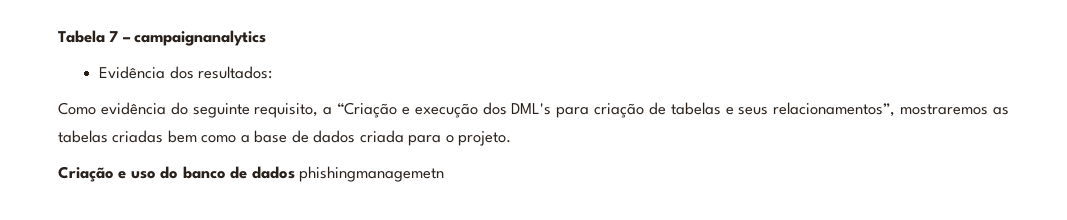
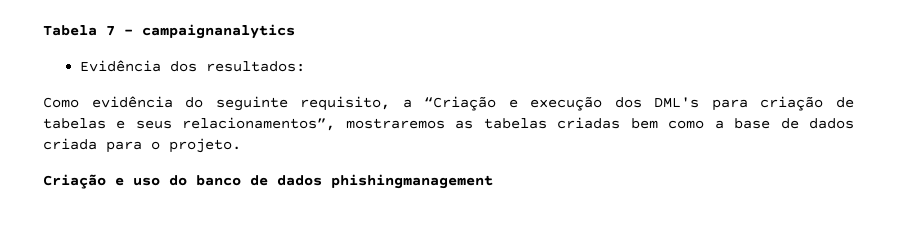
[299,166,445,182] phishingmanagemetn -> [331,174,493,189] phishingmanagement

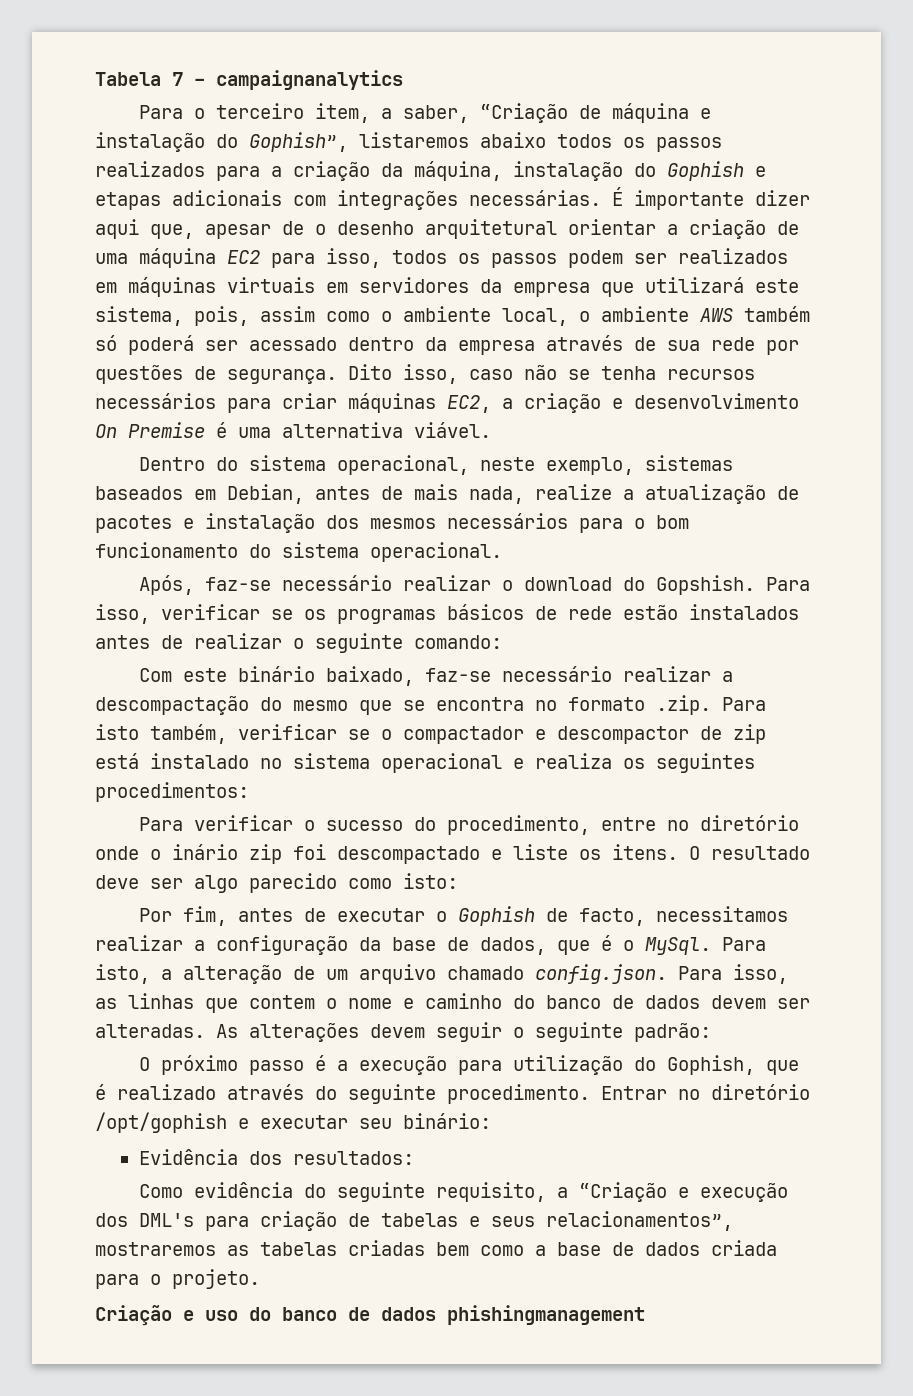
(295, 31) none -> [139,103,712,123] [95,132,722,152] [95,161,766,181] [95,187,810,210] [95,219,799,239] [95,248,788,268] [95,277,799,297] [95,306,810,326] [95,335,799,355] [95,364,755,384] [95,393,799,413] [95,422,491,438] [139,455,734,475] [95,484,799,504] [95,513,689,533] [95,542,502,562] [139,575,811,595] [95,604,799,624] [95,633,502,653] [139,666,734,686] [95,695,766,715] [95,724,766,744] [95,753,755,773] [95,782,249,802] [139,815,800,835] [95,844,810,864] [95,873,458,893] [139,906,789,926] [95,935,766,955] [95,964,788,984] [95,993,810,1013] [95,1022,711,1042] [139,1055,800,1075] [95,1084,810,1104] [95,1112,491,1133] // Para o terceiro item, a saber, “Criação de máquina e instalação do Gophish”, listaremos abaixo todos os passos realizados para a criação da máquina, instalação do Gophish e etapas adicionais com integrações necessárias. É importante dizer aqui que, apesar de o desenho arquitetural orientar a criação de uma máquina EC2 para isso, todos os passos podem ser realizados em máquinas virtuais em servidores da empresa que utilizará este sistema, pois, assim como o ambiente local, o ambiente AWS também só poderá ser acessado dentro da empresa através de sua rede por questões de segurança. Dito isso, caso não se tenha recursos necessários para criar máquinas EC2, a criação e desenvolvimento On Premise é uma alternativa viável. // Dentro do sistema operacional, neste exemplo, sistemas baseados em Debian, antes de mais nada, realize a atualização de pacotes e instalação dos mesmos necessários para o bom funcionamento do sistema operacional. // Após, faz-se necessário realizar o download do Gopshish. Para isso, verificar se os programas básicos de rede estão instalados antes de realizar o seguinte comando: // Com este binário baixado, faz-se necessário realizar a descompactação do mesmo que se encontra no formato .zip. Para isto também, verificar se o compactador e descompactor de zip está instalado no sistema operacional e realiza os seguintes procedimentos: // Para verificar o sucesso do procedimento, entre no diretório onde o inário zip foi descompactado e liste os itens. O resultado deve ser algo parecido como isto: // Por fim, antes de executar o Gophish de facto, necessitamos realizar a configuração da base de dados, que é o MySql. Para isto, a alteração de um arquivo chamado config.json. Para isso, as linhas que contem o nome e caminho do banco de dados devem ser alteradas. As alterações devem seguir o seguinte padrão: // O próximo passo é a execução para utilização do Gophish, que é realizado através do seguinte procedimento. Entrar no diretório /opt/gophish e executar seu binário:

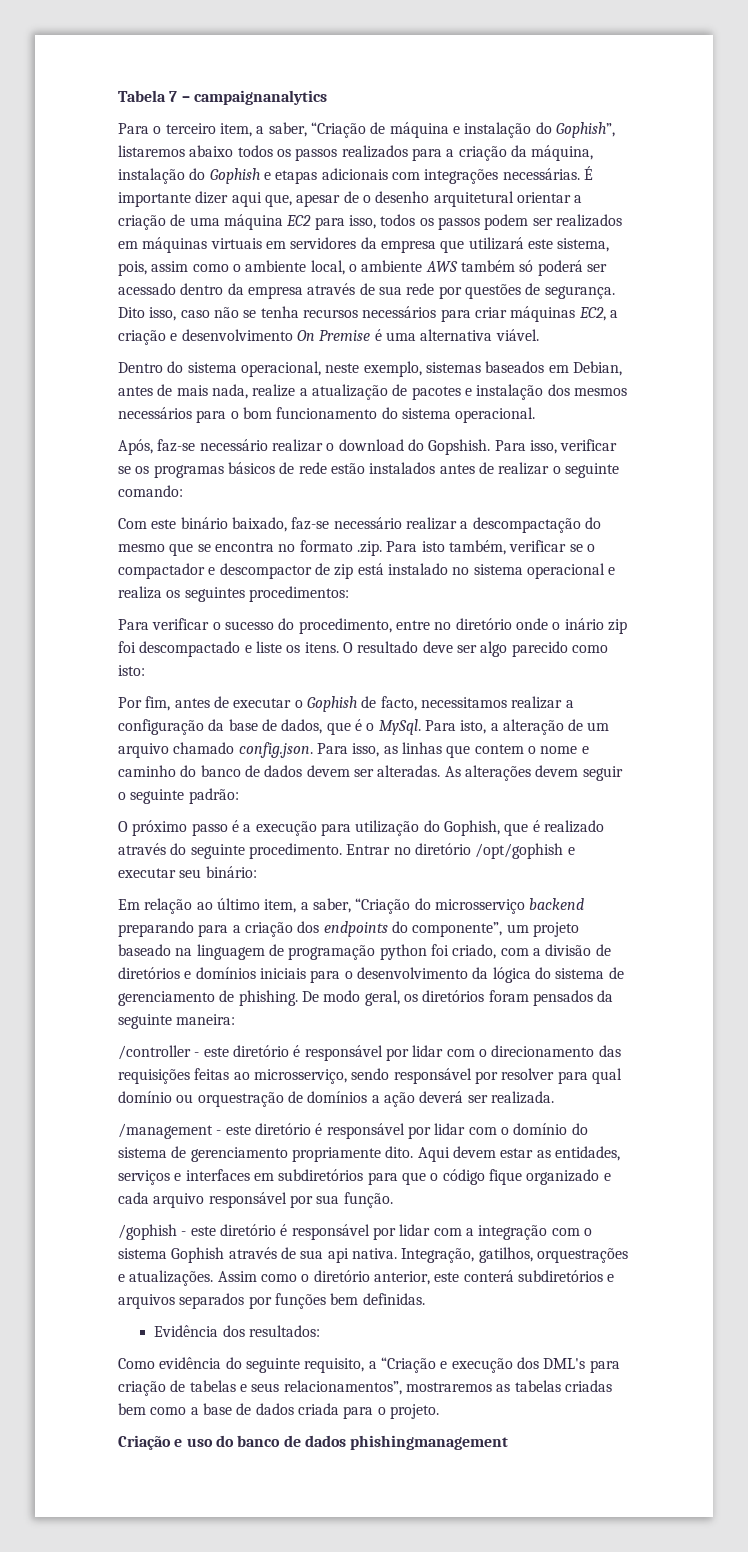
(491, 1121) none -> [118,898,585,914] [118,921,579,937] [118,944,611,960] [118,967,624,983] [118,990,614,1006] [118,1014,236,1029] [118,1045,621,1061] [118,1068,622,1084] [118,1091,554,1107] [118,1123,588,1139] [118,1146,620,1162] [118,1169,611,1185] [118,1192,393,1208] [118,1224,592,1240] [118,1247,628,1263] [118,1270,615,1286] [118,1293,425,1309] // Em relação ao último item, a saber, “Criação do microsserviço backend preparando para a criação dos endpoints do componente”, um projeto baseado na linguagem de programação python foi criado, com a divisão de diretórios e domínios iniciais para o desenvolvimento da lógica do sistema de gerenciamento de phishing. De modo geral, os diretórios foram pensados da seguinte maneira: // /controller - este diretório é responsável por lidar com o direcionamento das requisições feitas ao microsserviço, sendo responsável por resolver para qual domínio ou orquestração de domínios a ação deverá ser realizada. // /management - este diretório é responsável por lidar com o domínio do sistema de gerenciamento propriamente dito. Aqui devem estar as entidades, serviços e interfaces em subdiretórios para que o código fique organizado e cada arquivo responsável por sua função. // /gophish - este diretório é responsável por lidar com a integração com o sistema Gophish através de sua api nativa. Integração, gatilhos, orquestrações e atualizações. Assim como o diretório anterior, este conterá subdiretórios e arquivos separados por funções bem definidas.

